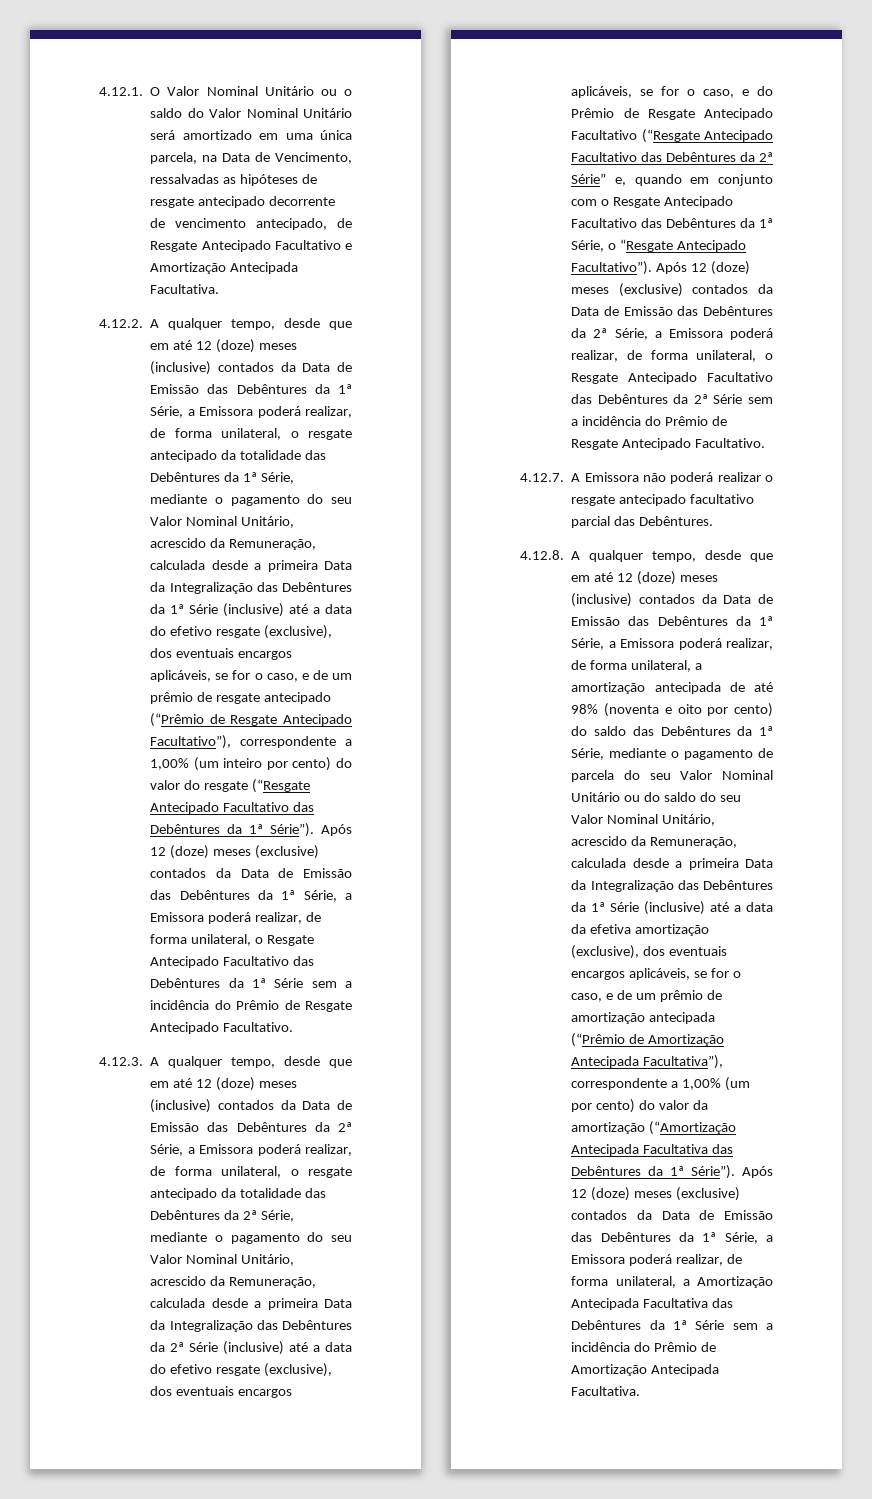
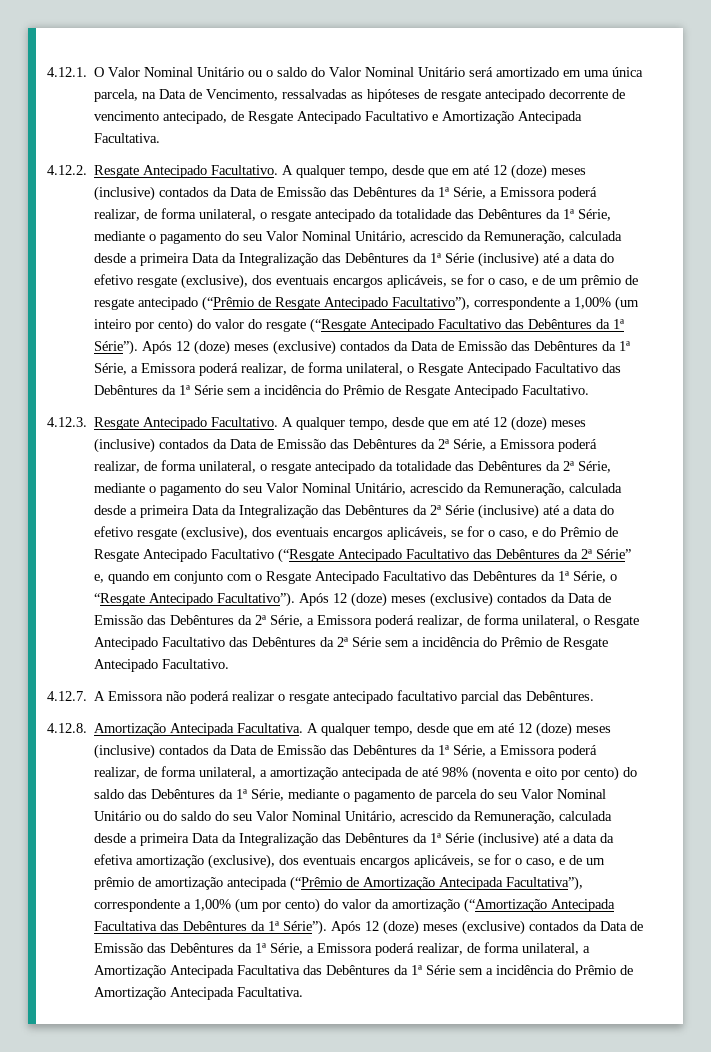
(143, 323) none -> [94,165,279,178] Resgate Antecipado Facultativo.
(143, 1061) none -> [94,417,279,430] Resgate Antecipado Facultativo.
(564, 555) none -> [94,723,304,736] Amortização Antecipada Facultativa.

